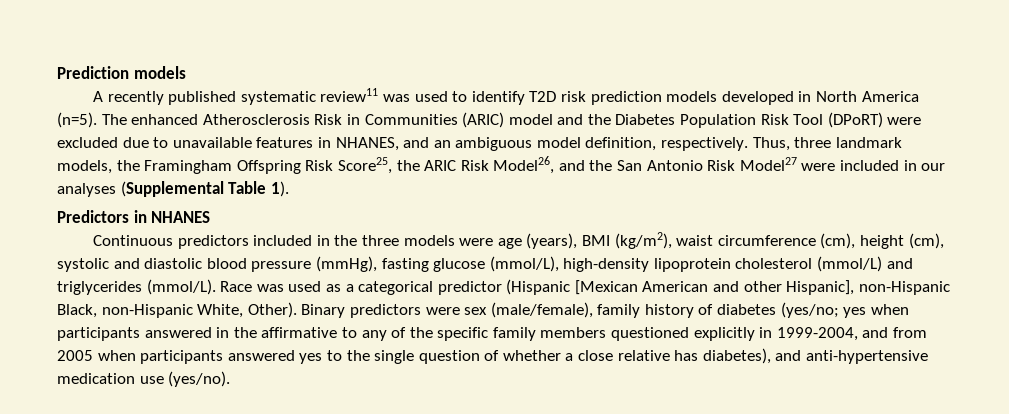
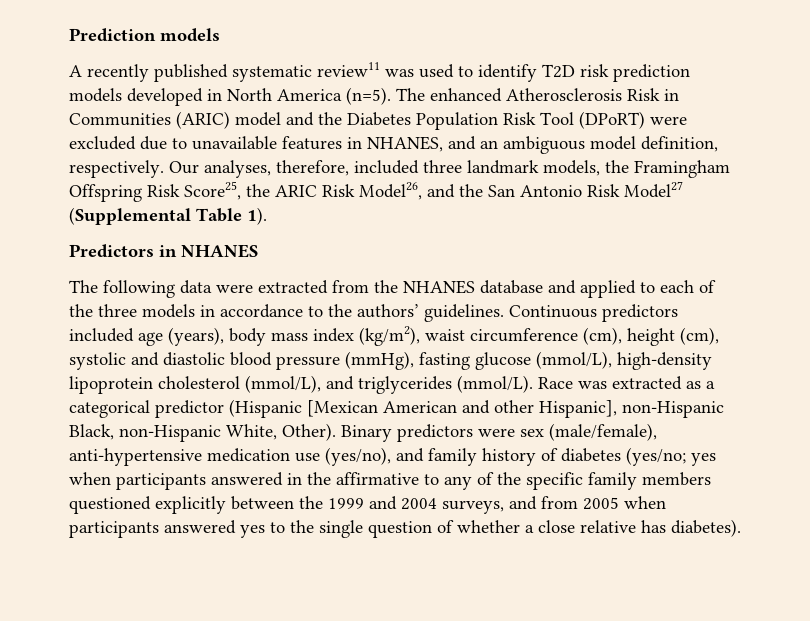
[752,137,790,151] Thus, -> [169,160,419,178] Our analyses, therefore, included
[801,160,946,171] [57,183,116,197] were included in our analyses -> (683, 189) none
[93,233,610,249] Continuous predictors included in the three models were age (years), BMI -> [69,280,716,298] [69,304,678,322] [69,327,354,346] The following data were extracted from the NHANES database and applied to each of the three models in accordance to the authors’ guidelines. Continuous predictors included age (years), body mass index
[817,256,883,272] (mmol/L) -> [245,375,321,393] (mmol/L),
[288,281,322,292] used -> [612,376,682,390] extracted
(593, 310) none -> [69,447,424,466] anti-hypertensive medication use (yes/no), and
[759,327,858,341] in 1999-2004, -> [231,496,504,514] between the 1999 and 2004 surveys,
[702,348,929,364] [57,371,231,387] diabetes), and anti-hypertensive medication use (yes/no). -> [671,519,741,537] diabetes).

